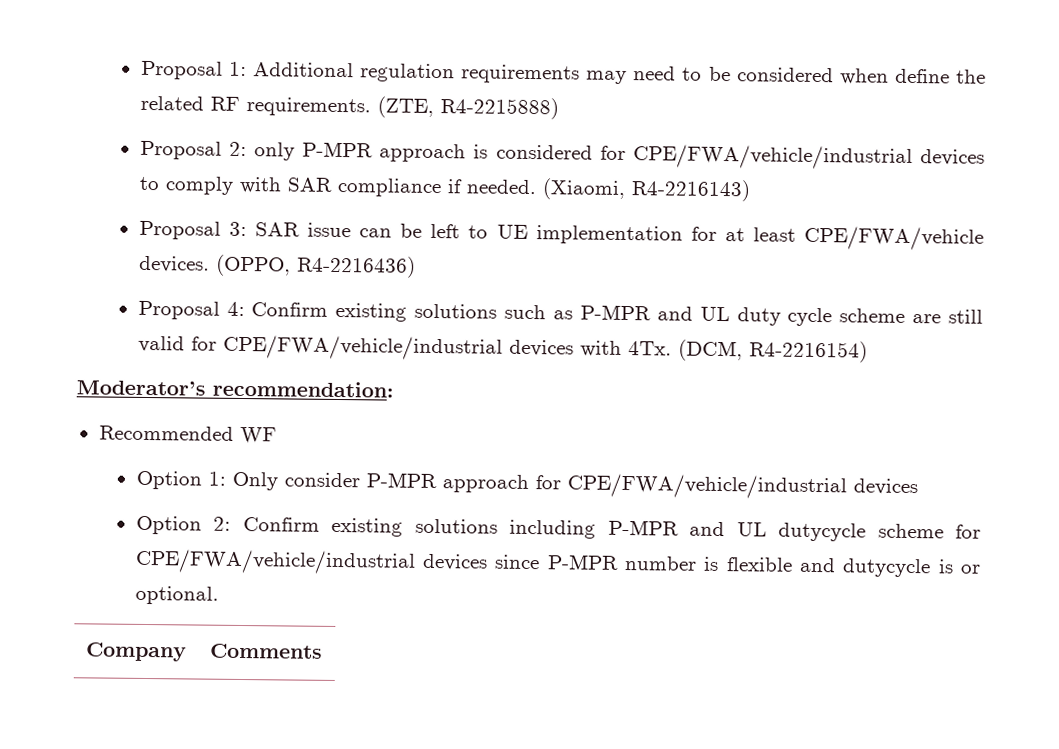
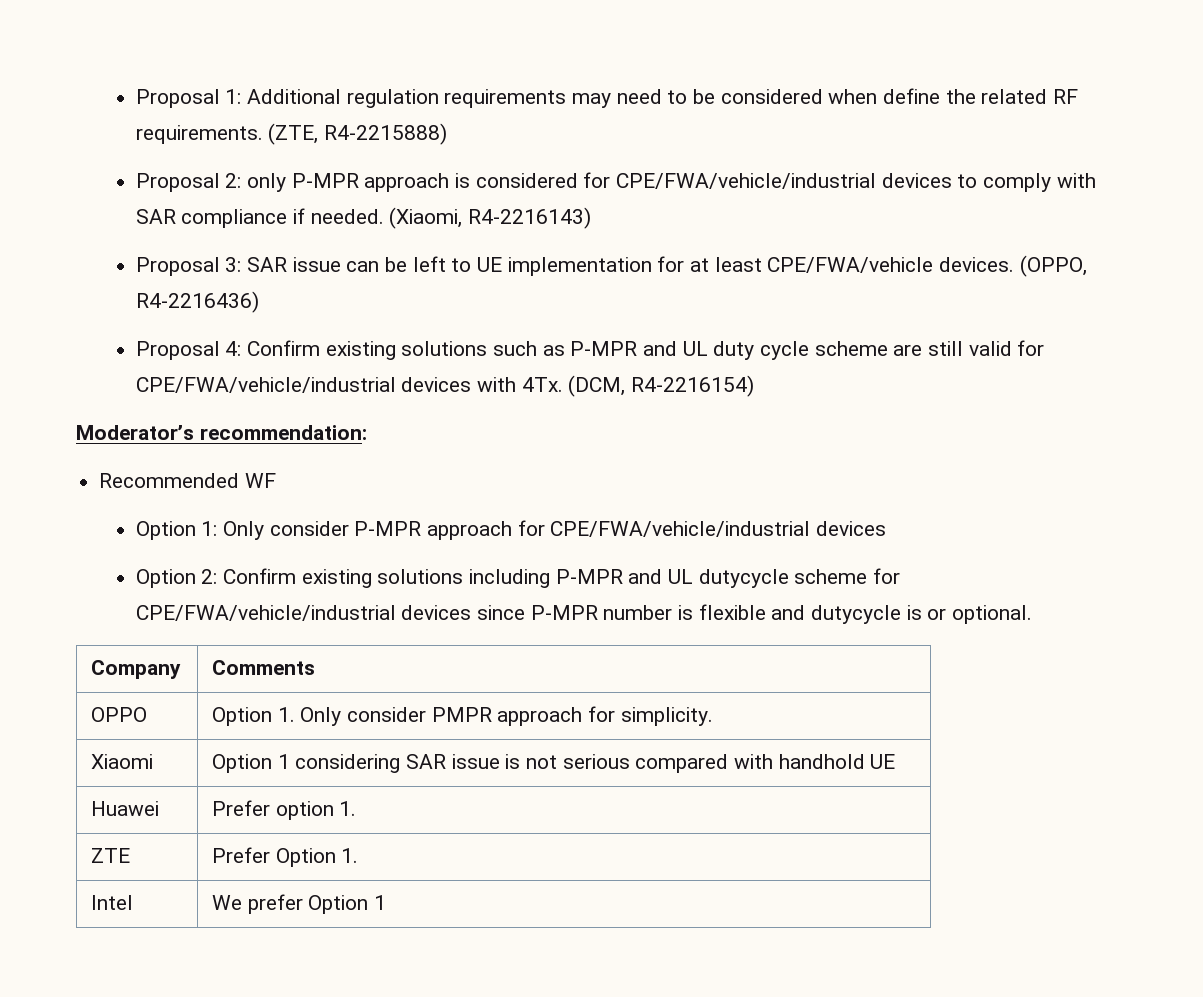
(323, 651) none -> [91,707,148,722] [212,706,713,726] [91,754,154,769] [212,754,896,773] [91,801,160,816] [212,800,357,820] [91,848,131,863] [212,847,359,867] [91,895,134,910] [212,894,387,914] // OPPO | Option 1. Only consider PMPR approach for simplicity. // Xiaomi | Option 1 considering SAR issue is not serious compared with handhold UE // Huawei | Prefer option 1. // ZTE | Prefer Option 1. // Intel | We prefer Option 1

